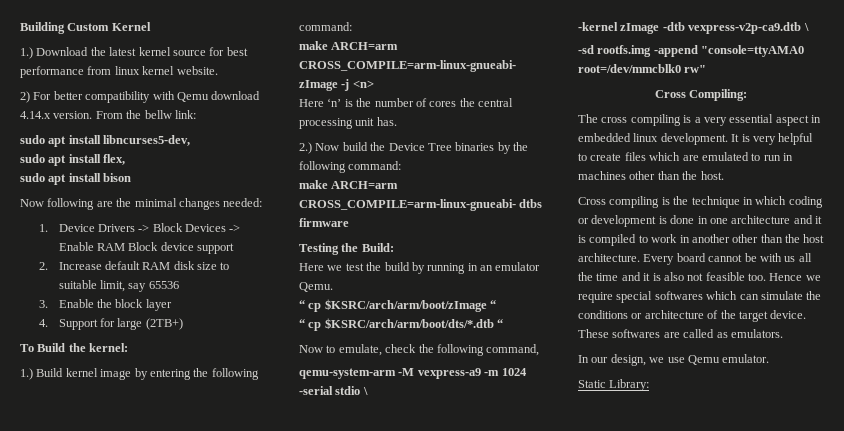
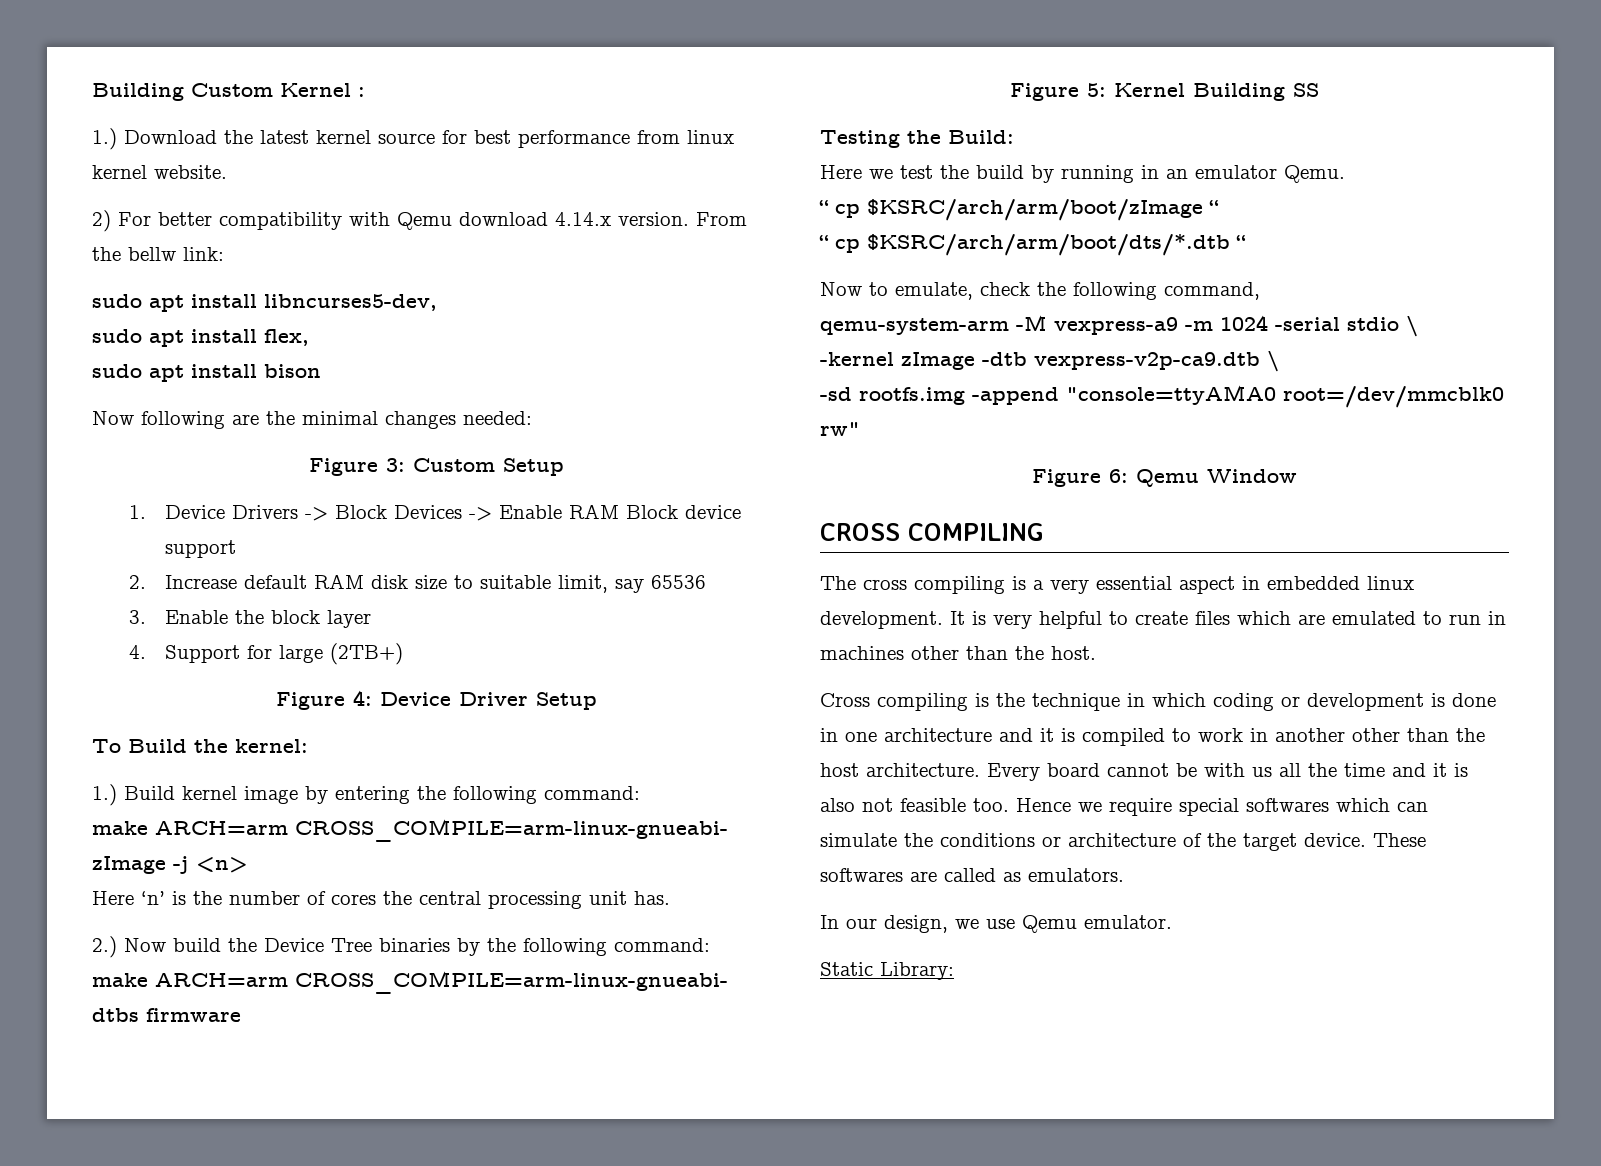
(151, 26) none -> [358,87,365,97] :
(263, 202) none -> [309,458,564,476] // Figure 3: Custom Setup
(183, 324) none -> [276,690,597,710] // Figure 4: Device Driver Setup
(349, 222) none -> [1010,83,1319,101] // Figure 5: Kernel Building SS
[654,89,748,101] Cross Compiling: -> [1032,469,1297,487] [820,523,1044,541] Figure 6: Qemu Window // CROSS COMPILING

